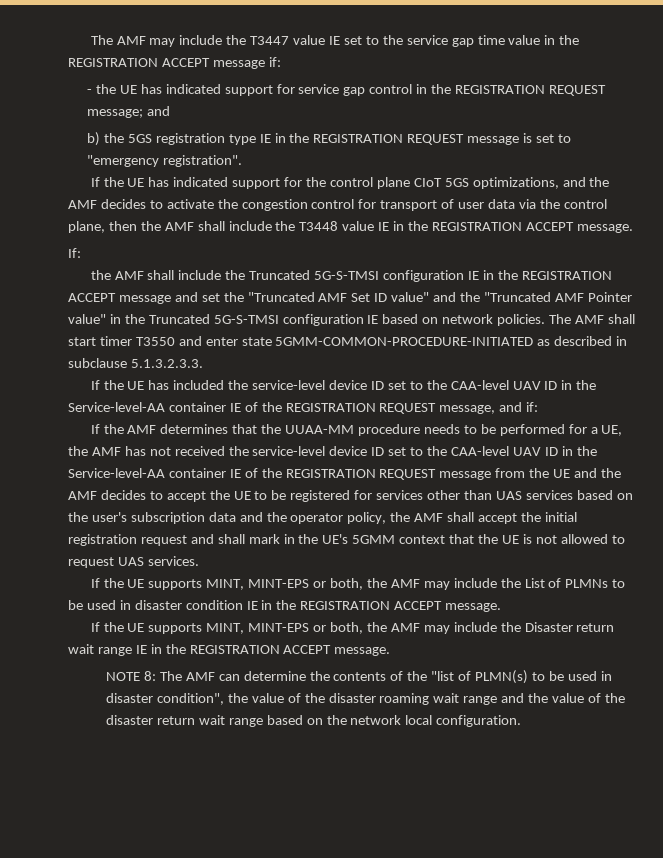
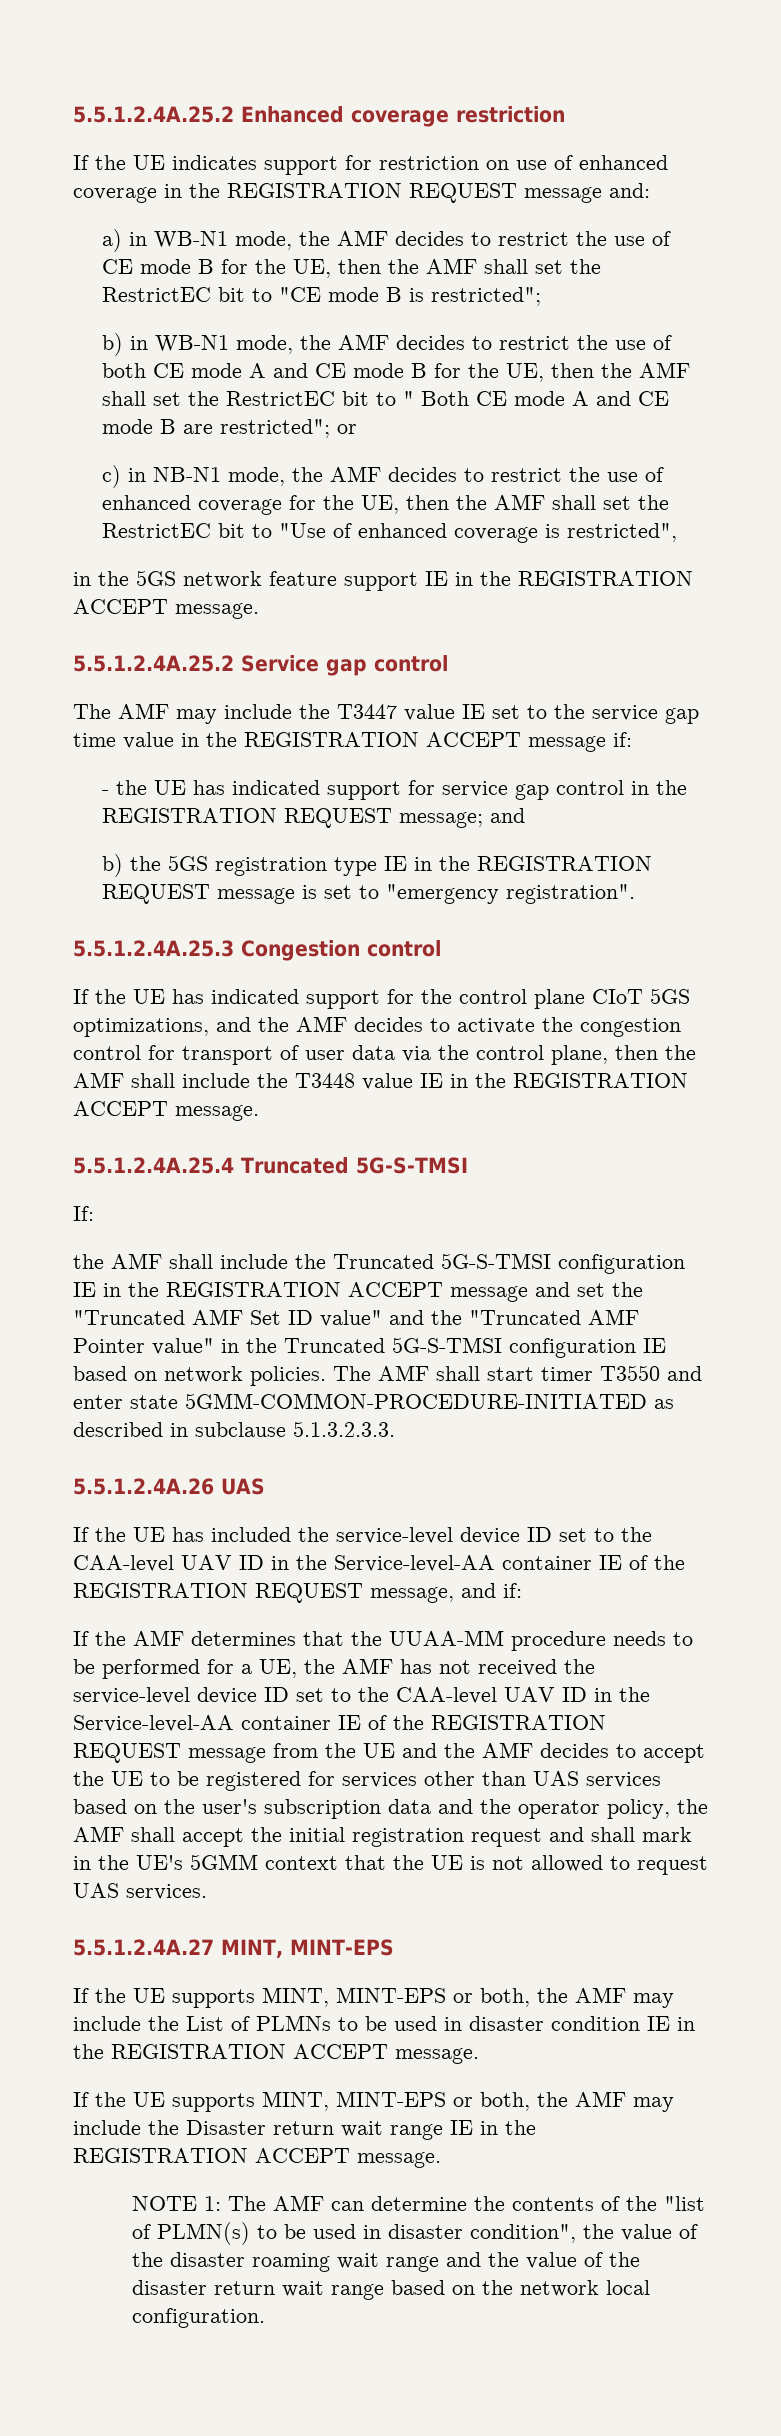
(90, 40) none -> [73,106,565,127] [73,155,668,175] [73,183,650,203] [102,229,672,252] [102,258,602,278] [102,287,542,306] [102,333,673,356] [102,362,691,382] [102,391,670,406] [102,419,358,438] [102,465,665,488] [102,494,670,515] [102,523,678,543] [73,570,693,591] [73,599,259,619] [73,655,448,676] 5.5.1.2.4A.25.2 Enhanced coverage restriction // If the UE indicates support for restriction on use of enhanced coverage in the REGISTRATION REQUEST message and: // a) in WB-N1 mode, the AMF decides to restrict the use of CE mode B for the UE, then the AMF shall set the RestrictEC bit to "CE mode B is restricted"; // b) in WB-N1 mode, the AMF decides to restrict the use of both CE mode A and CE mode B for the UE, then the AMF shall set the RestrictEC bit to " Both CE mode A and CE mode B are restricted"; or // c) in NB-N1 mode, the AMF decides to restrict the use of enhanced coverage for the UE, then the AMF shall set the RestrictEC bit to "Use of enhanced coverage is restricted", // in the 5GS network feature support IE in the REGISTRATION ACCEPT message. // 5.5.1.2.4A.25.2 Service gap control //
(242, 161) none -> [73,940,441,961] // 5.5.1.2.4A.25.3 Congestion control
(633, 228) none -> [73,1157,468,1174] // 5.5.1.2.4A.25.4 Truncated 5G-S-TMSI
(203, 363) none -> [73,1478,265,1495] // 5.5.1.2.4A.26 UAS
(199, 561) none -> [73,1939,394,1958] // 5.5.1.2.4A.27 MINT, MINT-EPS
[143,671,156,681] 8: -> [203,2196,221,2211] 1:

